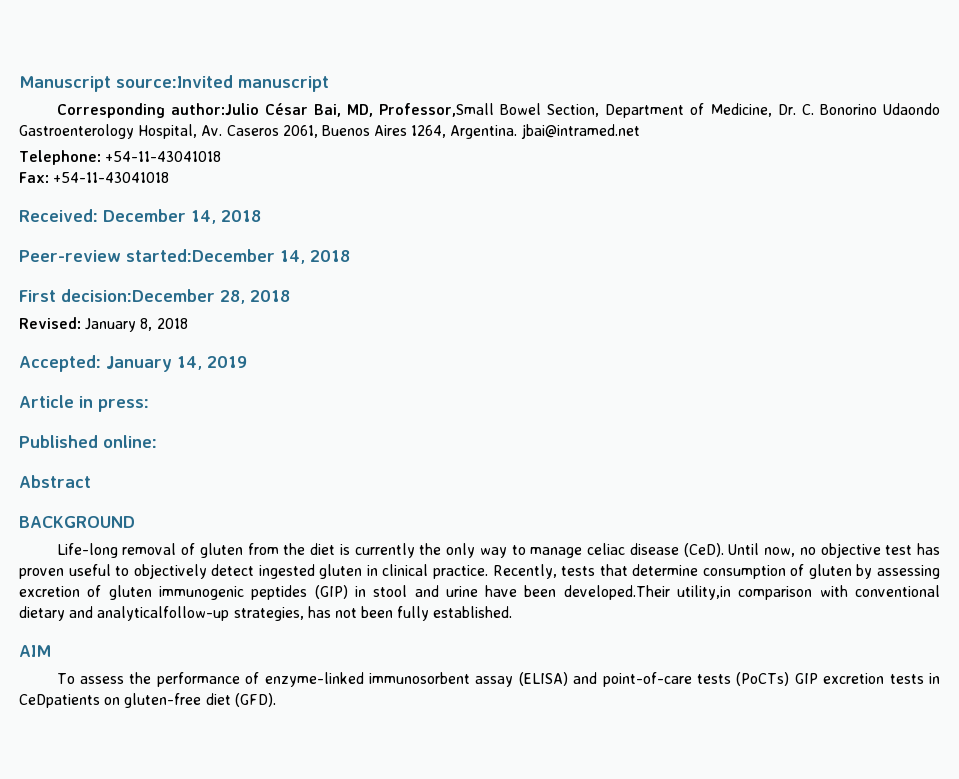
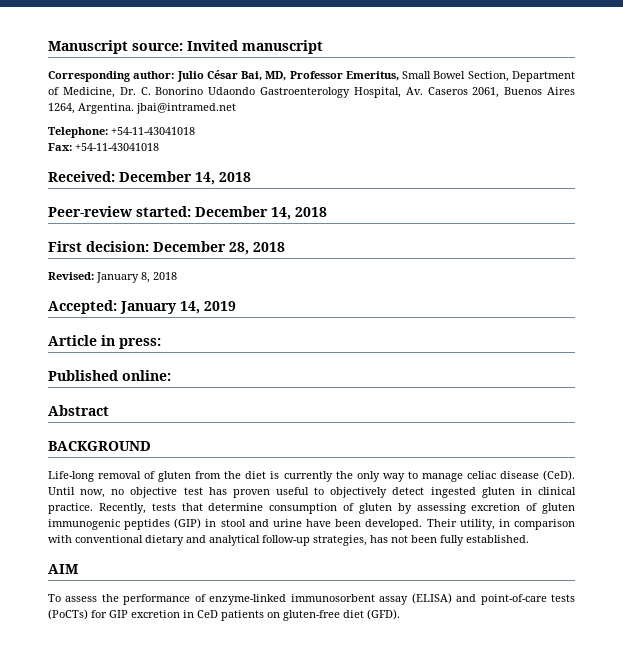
[116,75,233,88] source:Invited -> [132,40,238,51] source: Invited
[170,103,259,116] author:Julio -> [133,71,204,82] author: Julio
[379,103,495,117] Professor,Small -> [289,71,432,81] Professor Emeritus, Small
[126,249,275,262] started:December -> [136,206,268,217] started: December
[61,289,215,302] decision:December -> [86,241,226,252] decision: December
[563,585,732,600] developed.Their utility,in -> [365,519,510,530] developed. Their utility, in
[97,606,230,621] analyticalfollow-up -> [209,535,310,546] analytical follow-up
(790, 679) none -> [91,610,107,618] for
[889,673,941,684] [19,694,100,708] tests in CeDpatients -> [183,610,264,621] in CeD patients

